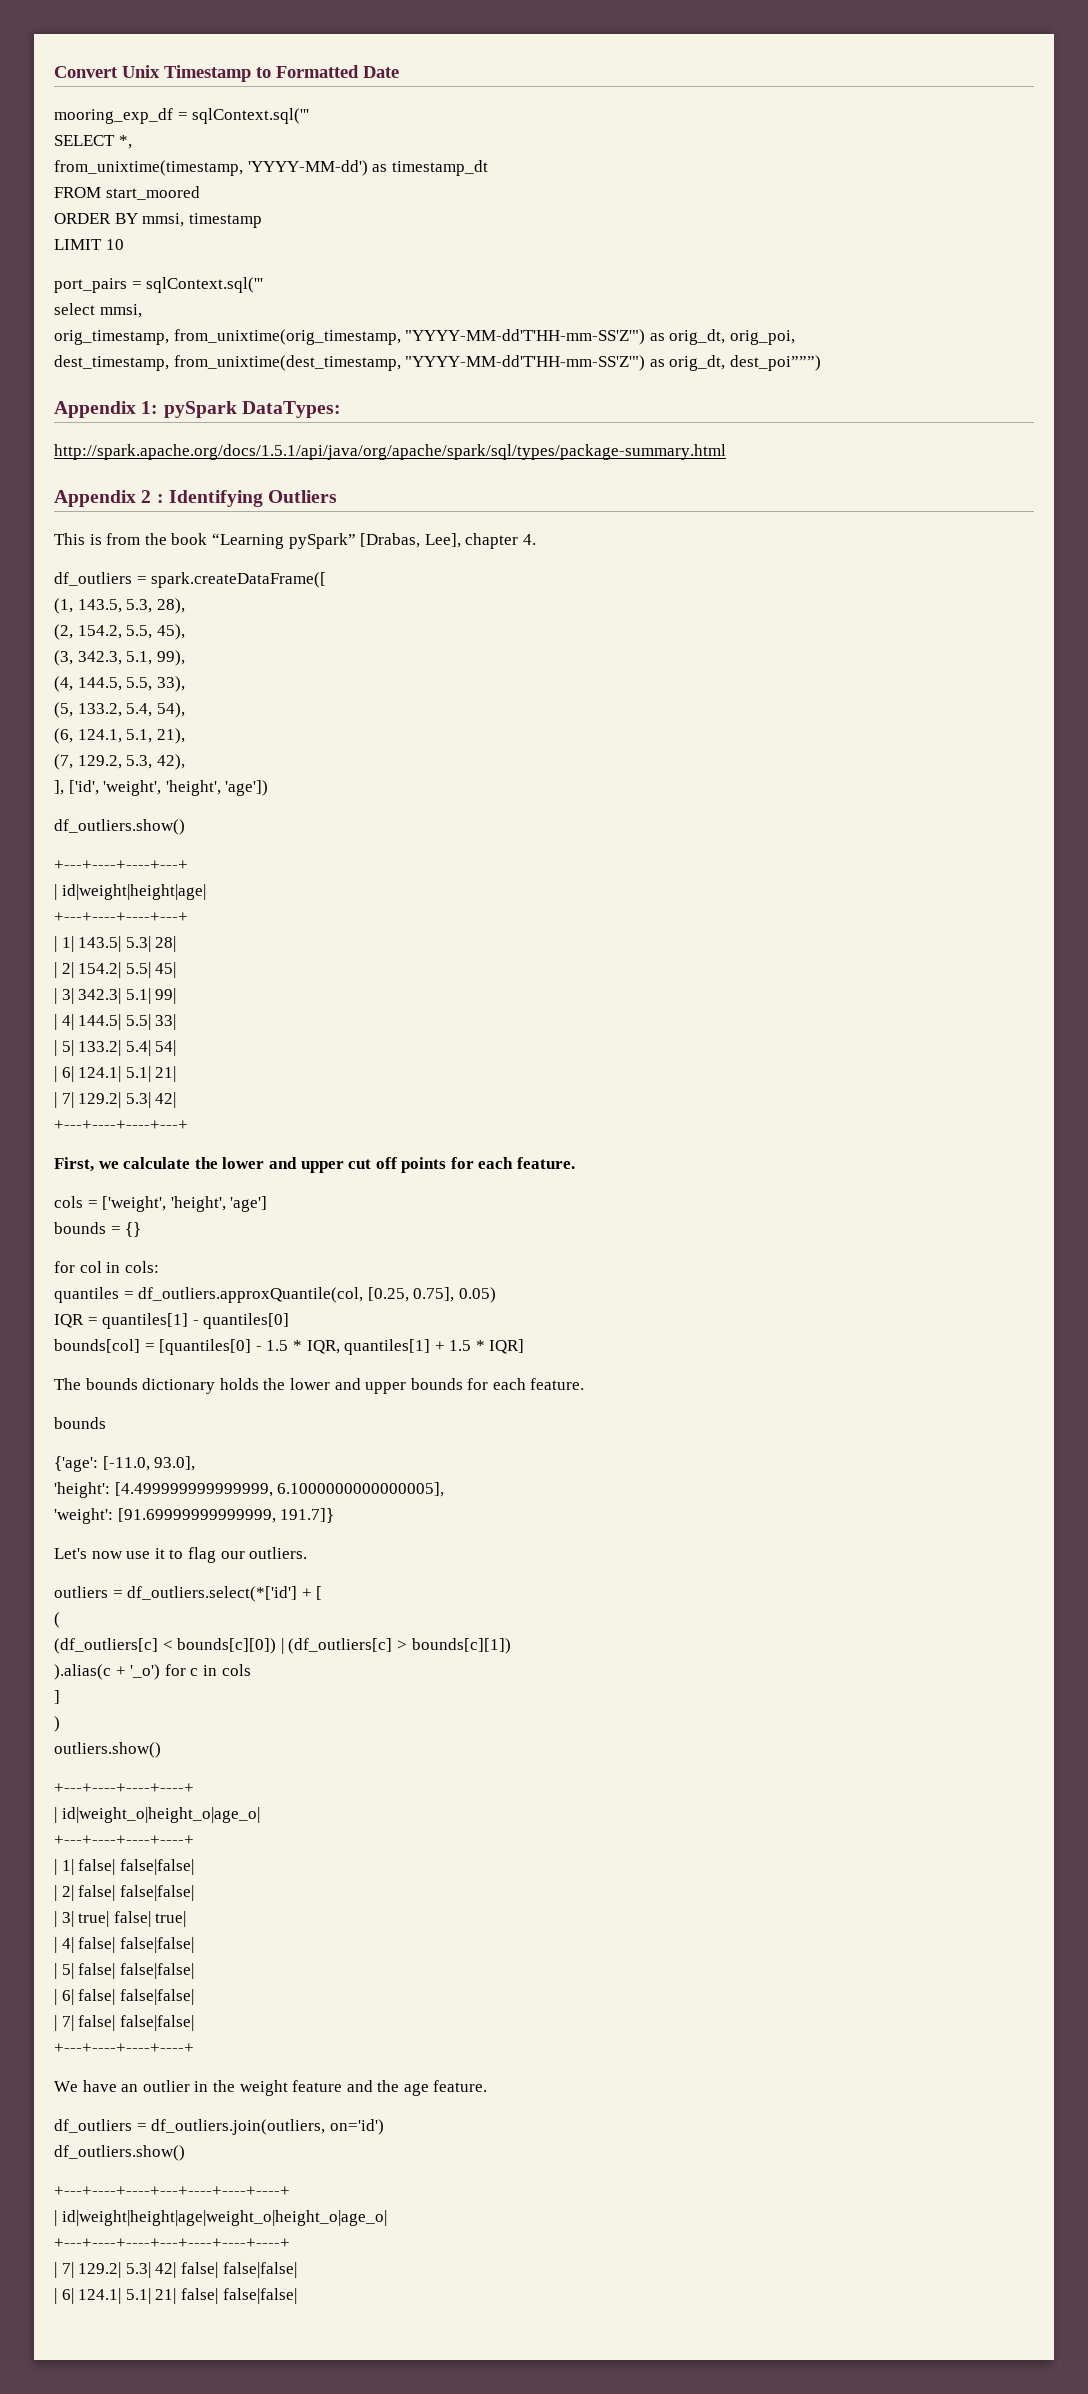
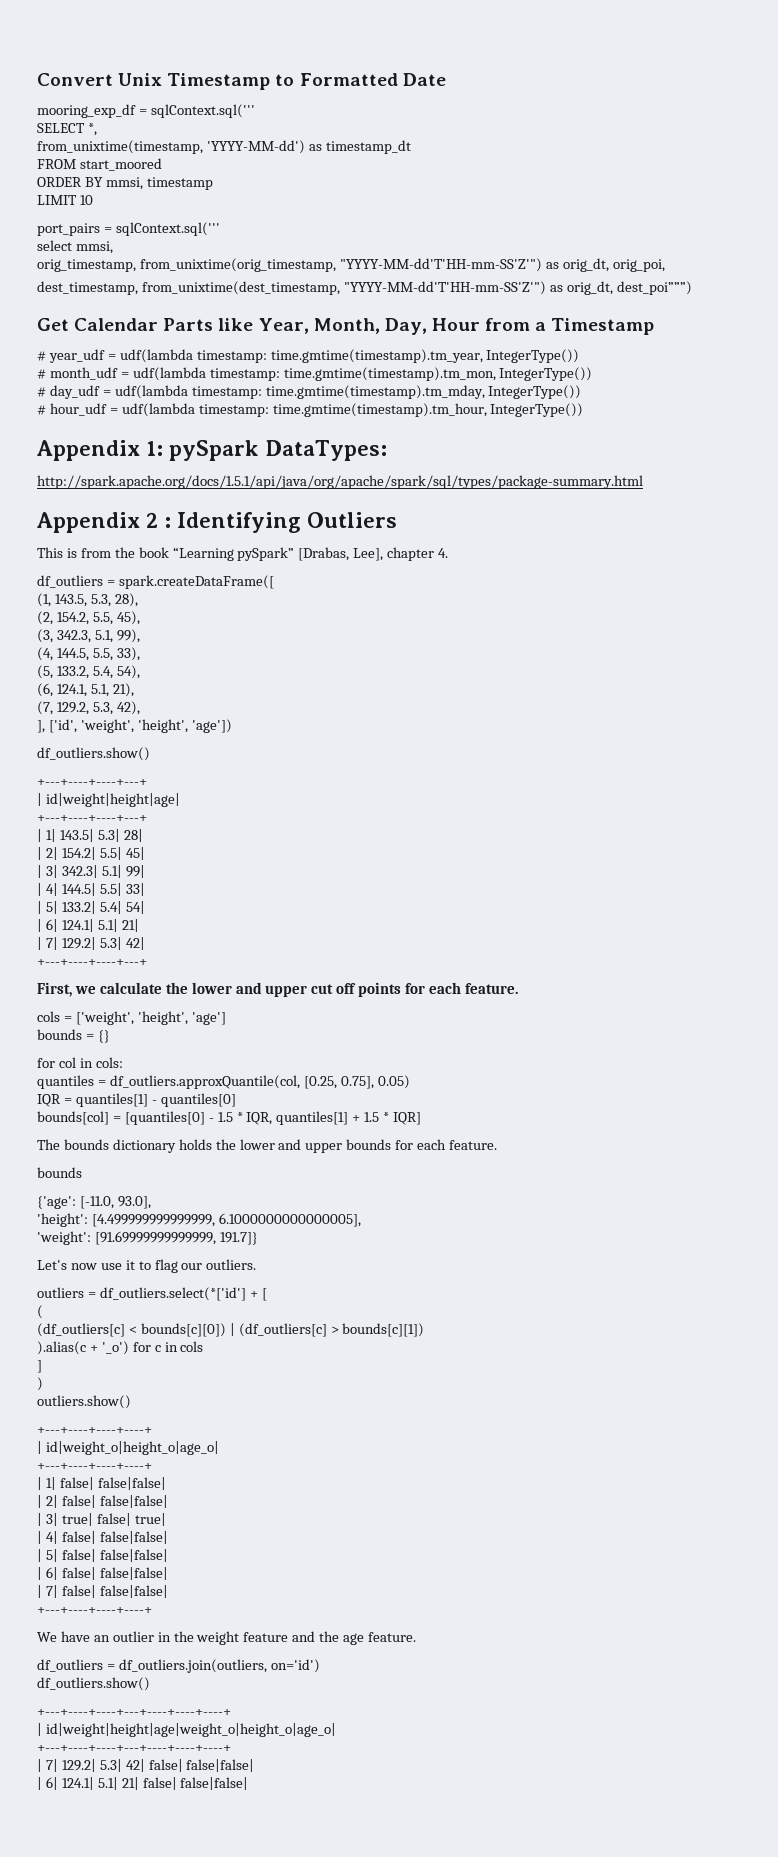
(821, 363) none -> [37,318,655,335] [37,349,580,363] [37,367,593,381] [37,385,582,399] [37,403,584,417] // Get Calendar Parts like Year, Month, Day, Hour from a Timestamp // # year_udf = udf(lambda timestamp: time.gmtime(timestamp).tm_year, IntegerType()) // # month_udf = udf(lambda timestamp: time.gmtime(timestamp).tm_mon, IntegerType()) // # day_udf = udf(lambda timestamp: time.gmtime(timestamp).tm_mday, IntegerType()) // # hour_udf = udf(lambda timestamp: time.gmtime(timestamp).tm_hour, IntegerType())

